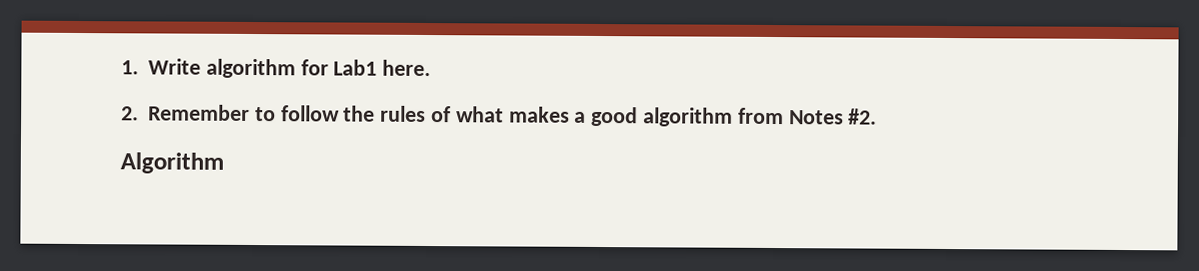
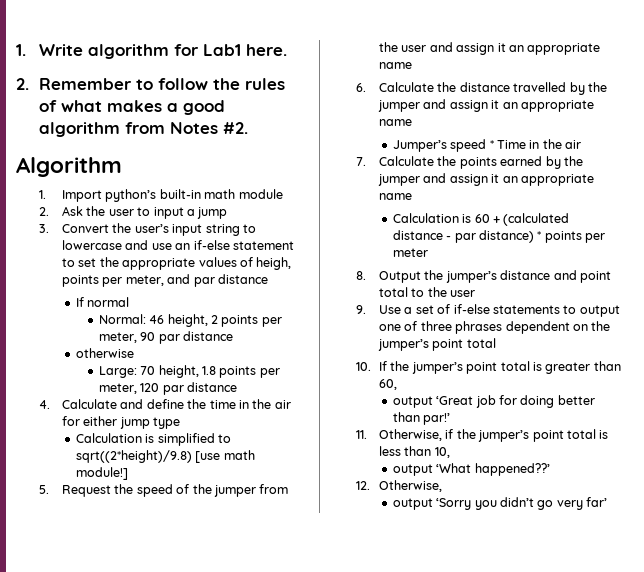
(224, 163) none -> [39,189,283,202] [39,206,228,219] [39,223,256,236] [62,240,294,250] [62,257,292,270] [62,274,268,287] [75,297,130,307] [98,314,282,327] [98,331,233,344] [75,348,134,358] [98,365,280,378] [98,382,237,395] [39,399,291,409] [62,416,181,429] [75,433,231,446] [75,450,255,463] [75,467,128,480] [39,484,289,497] [379,42,601,55] [379,62,413,69] [356,82,607,95] [378,99,594,112] [379,119,413,126] [392,139,582,152] [356,156,583,169] [378,173,594,186] [379,193,413,200] [392,213,570,226] [392,230,606,243] [392,248,428,257] [356,270,611,283] [379,287,476,297] [356,304,620,317] [379,321,611,334] [378,338,496,351] [356,361,621,374] [379,379,398,390] [392,395,595,408] [392,412,451,425] [356,429,609,442] [379,446,450,458] [392,463,550,476] [356,480,443,492] [392,497,608,510] // 1. Import python’s built-in math module // 2. Ask the user to input a jump // 3. Convert the user’s input string to lowercase and use an if-else statement to set the appropriate values of heigh, points per meter, and par distance // If normal // Normal: 46 height, 2 points per meter, 90 par distance // otherwise // Large: 70 height, 1.8 points per meter, 120 par distance // 4. Calculate and define the time in the air for either jump type // Calculation is simplified to sqrt((2*height)/9.8) [use math module!] // 5. Request the speed of the jumper from the user and assign it an appropriate name // 6. Calculate the distance travelled by the jumper and assign it an appropriate name // Jumper’s speed * Time in the air // 7. Calculate the points earned by the jumper and assign it an appropriate name // Calculation is 60 + (calculated distance - par distance) * points per meter // 8. Output the jumper’s distance and point total to the user // 9. Use a set of if-else statements to output one of three phrases dependent on the jumper’s point total // 10. If the jumper’s point total is greater than 60, // output ‘Great job for doing better than par!’ // 11. Otherwise, if the jumper’s point total is less than 10, // output ‘What happened??’ // 12. Otherwise, // output ‘Sorry you didn’t go very far’

